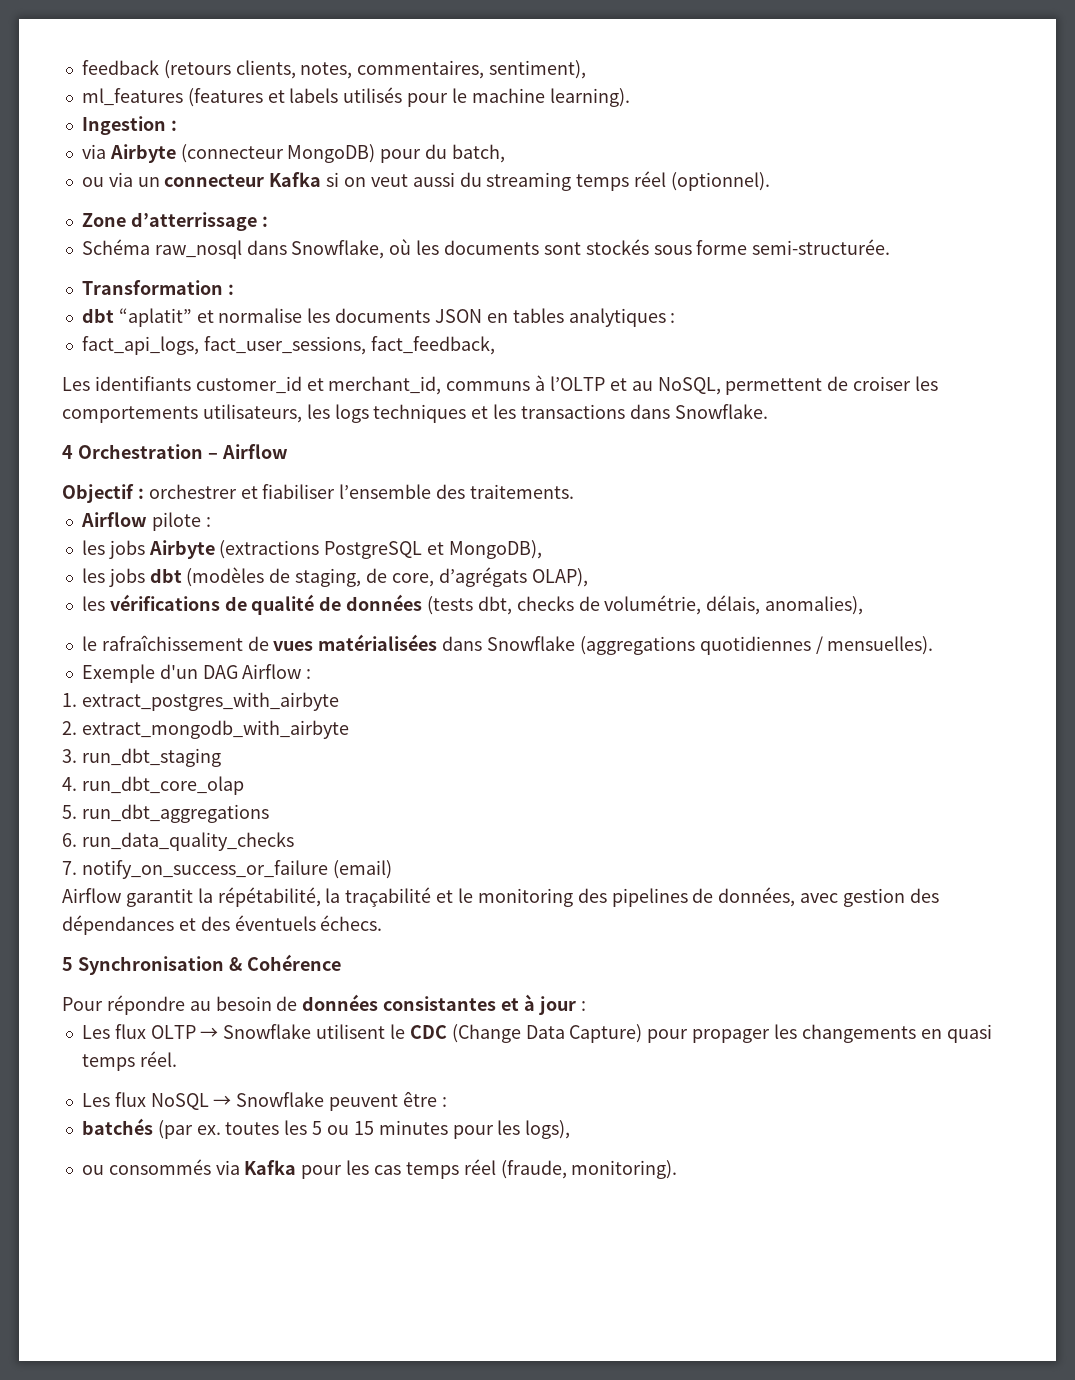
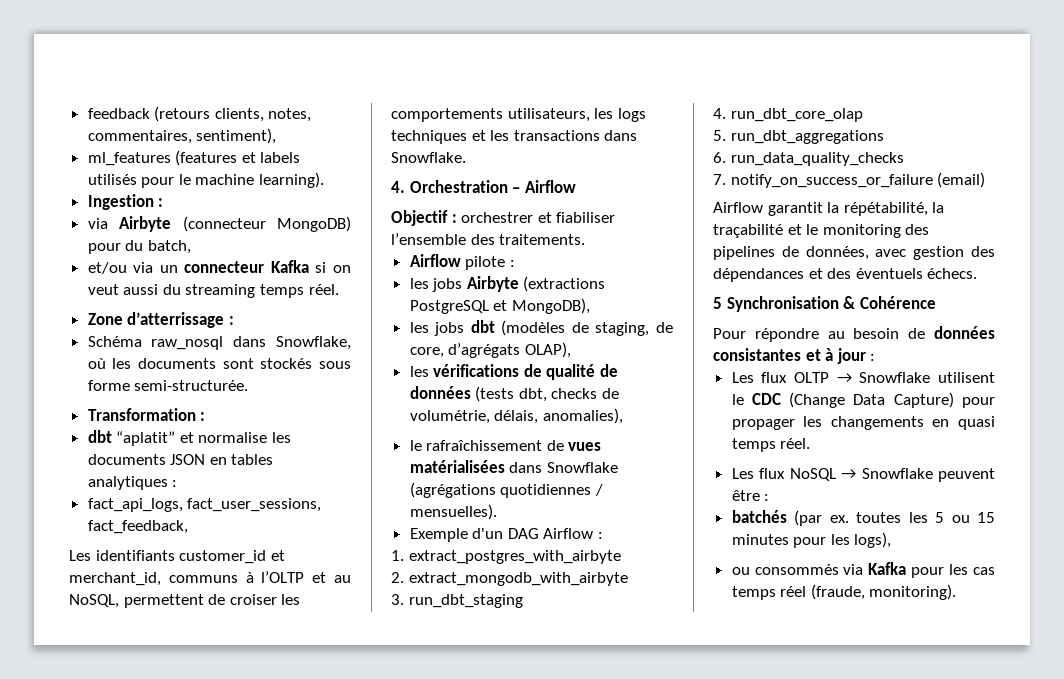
[81,177,104,187] ou -> [87,262,127,274] et/ou
[634,171,770,191] réel (optionnel). -> [308,284,339,295] réel.
[62,445,73,459] 4 -> [391,181,405,193] 4.
[579,636,695,655] (aggregations -> [409,482,496,498] (agrégations

